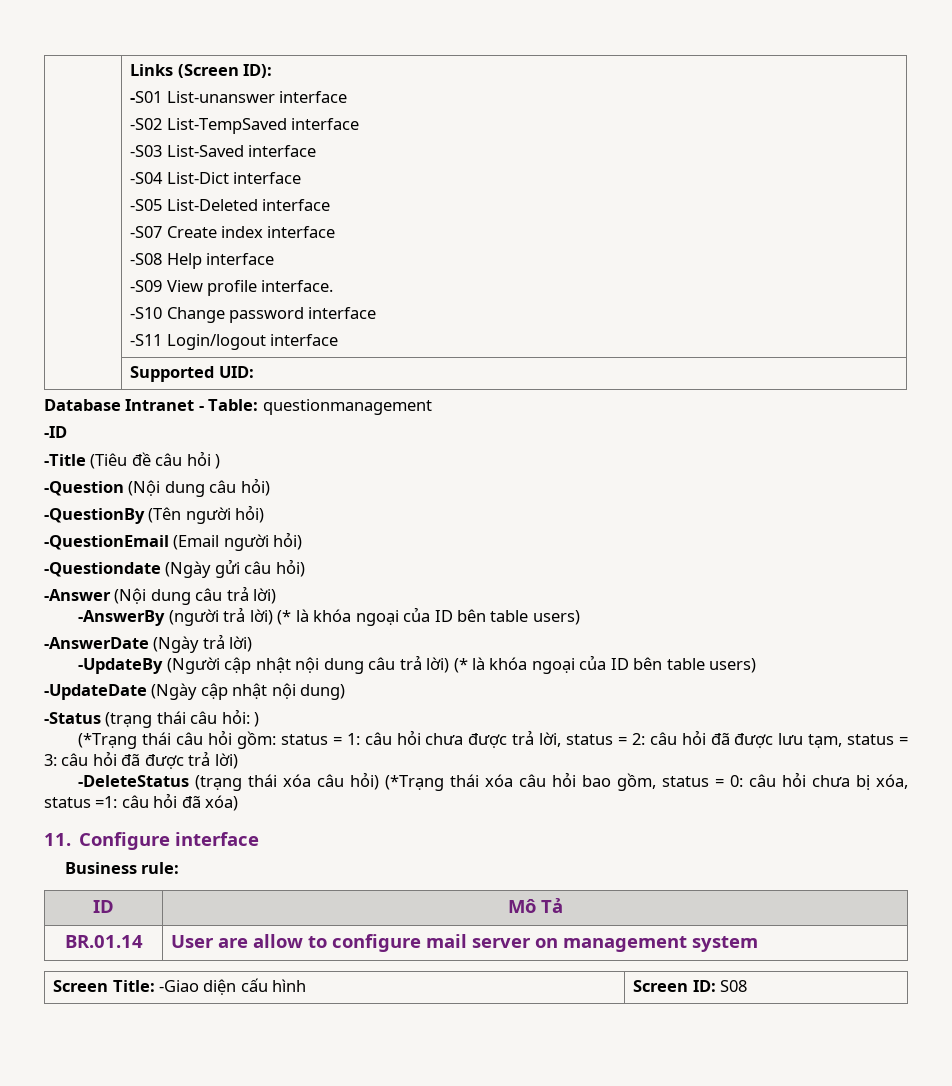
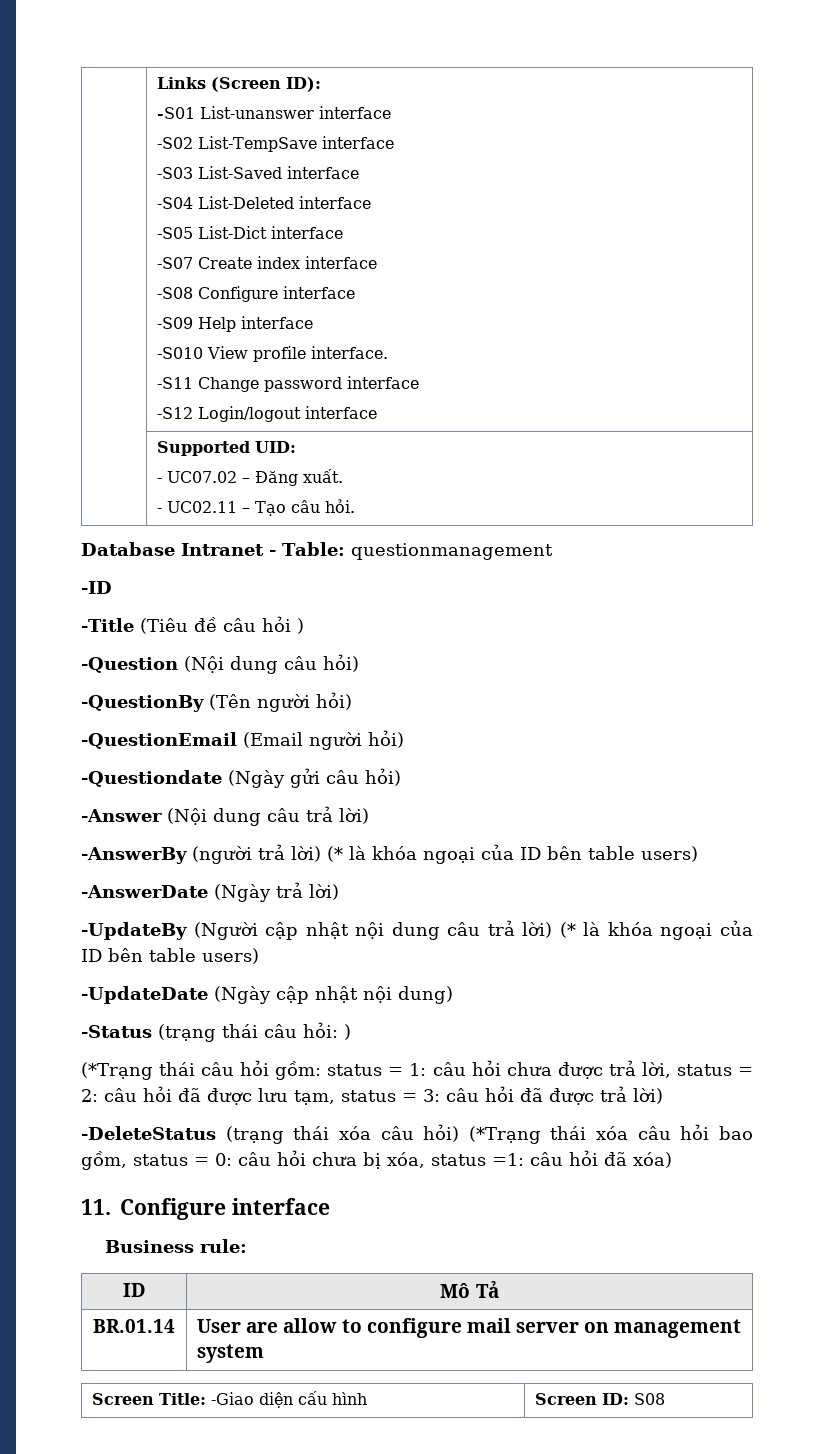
[166,118,287,134] List-TempSaved -> [198,136,318,152] List-TempSave
[166,172,229,184] List-Dict -> [198,196,295,209] List-Deleted
[166,199,258,211] List-Deleted -> [198,226,268,239] List-Dict
(163, 259) none -> [198,286,356,302] [157,317,194,329] Configure interface // -S09
[130,280,163,292] -S09 -> [157,347,204,359] -S010
[130,307,163,319] -S10 -> [157,377,194,389] -S11
[130,334,163,346] -S11 -> [157,407,194,419] -S12
(254, 372) none -> [157,469,344,486] [157,499,356,516] // - UC07.02 – Đăng xuất. // - UC02.11 – Tạo câu hỏi.

